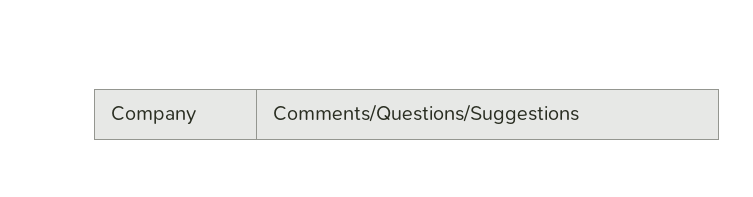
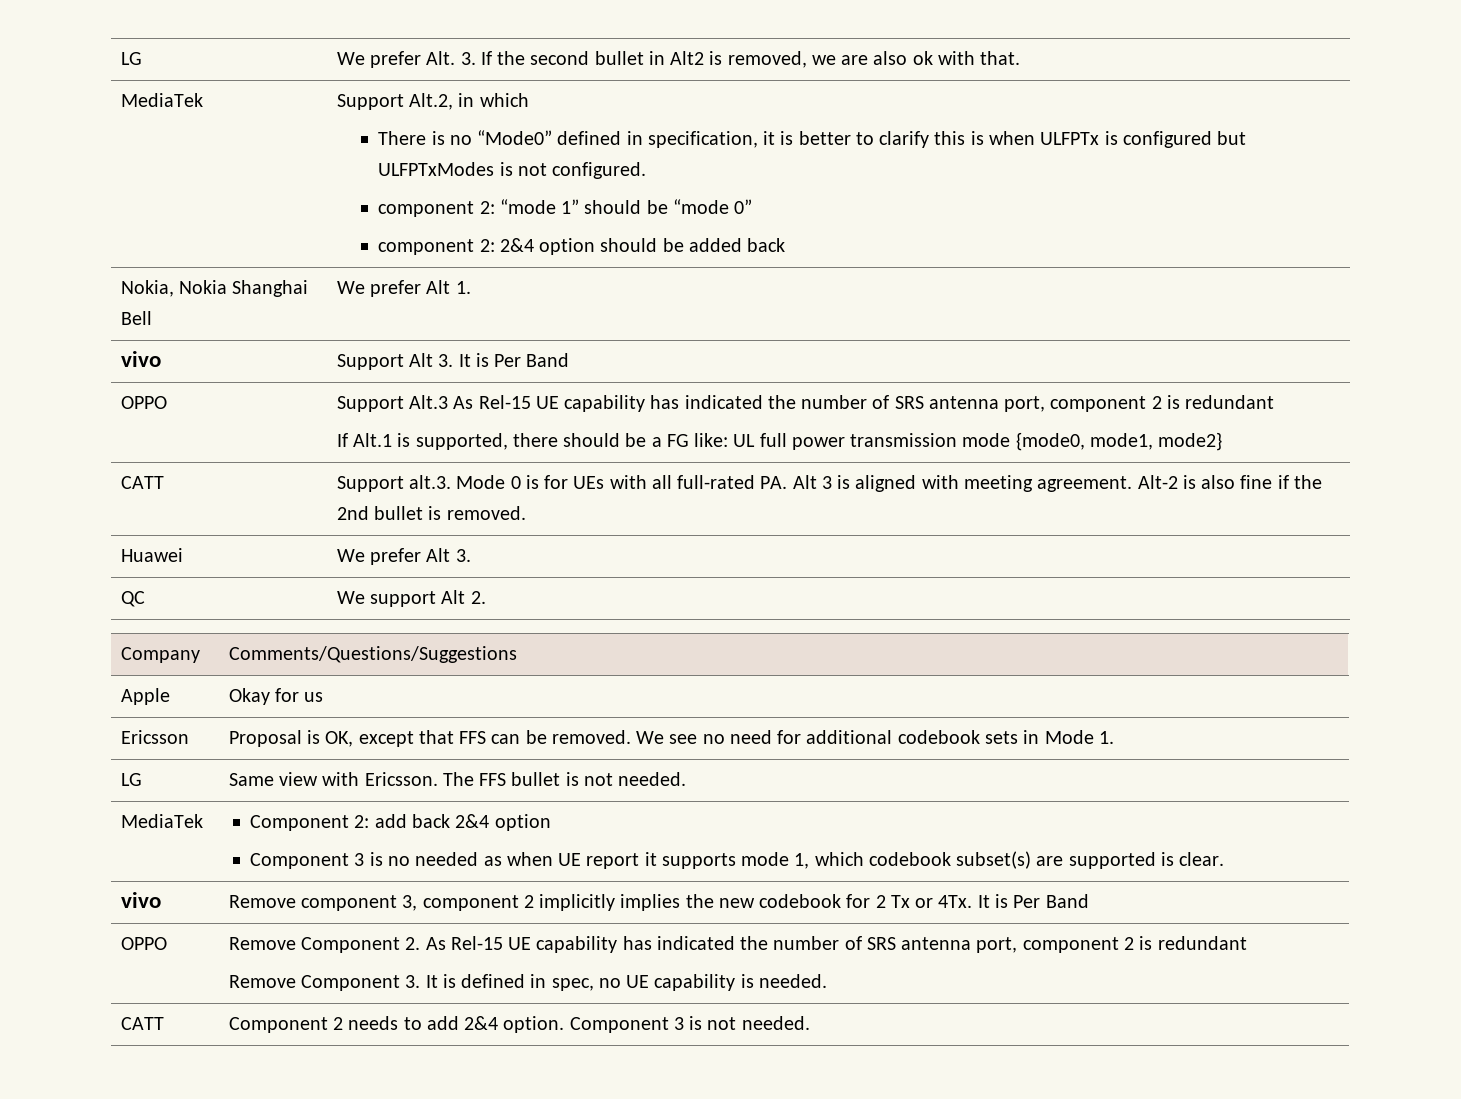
[111,106,197,125] [273,104,580,124] Company | Comments/Questions/Suggestions -> [120,52,142,65] [336,51,1021,68] [120,93,203,107] [336,93,529,110] [378,130,1247,148] [378,162,647,179] [378,199,753,217] [378,238,786,255] [120,280,309,297] [120,311,152,325] [336,280,471,297] [120,351,161,367] [336,353,570,370] [120,396,167,409] [336,395,1275,412] [336,432,1223,451] [120,476,164,489] [336,475,1322,492] [336,506,526,520] [120,548,183,562] [336,548,471,565] [120,591,145,607] [336,590,486,607] [120,647,200,663] [228,646,517,663] [120,688,170,705] [228,688,324,705] [120,730,189,744] [228,730,1114,747] [120,773,142,786] [228,772,687,786] [120,814,203,828] [250,814,551,831] [250,851,1225,869] [120,892,161,908] [228,894,1089,911] [120,937,167,950] [228,936,1247,953] [228,974,827,991] [120,1017,164,1030] [228,1016,810,1033] LG | We prefer Alt. 3. If the second bullet in Alt2 is removed, we are also ok with that. // MediaTek | Support Alt.2, in which // There is no “Mode0” defined in specification, it is better to clarify this is when ULFPTx is configured but ULFPTxModes is not configured. // component 2: “mode 1” should be “mode 0” // component 2: 2&4 option should be added back // Nokia, Nokia Shanghai Bell | We prefer Alt 1. // vivo | Support Alt 3. It is Per Band // OPPO | Support Alt.3 As Rel-15 UE capability has indicated the number of SRS antenna port, component 2 is redundant // If Alt.1 is supported, there should be a FG like: UL full power transmission mode {mode0, mode1, mode2} // CATT | Support alt.3. Mode 0 is for UEs with all full-rated PA. Alt 3 is aligned with meeting agreement. Alt-2 is also fine if the 2nd bullet is removed. // Huawei | We prefer Alt 3. // QC | We support Alt 2. // Company | Comments/Questions/Suggestions // Apple | Okay for us // Ericsson | Proposal is OK, except that FFS can be removed. We see no need for additional codebook sets in Mode 1. // LG | Same view with Ericsson. The FFS bullet is not needed. // MediaTek | Component 2: add back 2&4 option // Component 3 is no needed as when UE report it supports mode 1, which codebook subset(s) are supported is clear. // vivo | Remove component 3, component 2 implicitly implies the new codebook for 2 Tx or 4Tx. It is Per Band // OPPO | Remove Component 2. As Rel-15 UE capability has indicated the number of SRS antenna port, component 2 is redundant // Remove Component 3. It is defined in spec, no UE capability is needed. // CATT | Component 2 needs to add 2&4 option. Component 3 is not needed.

